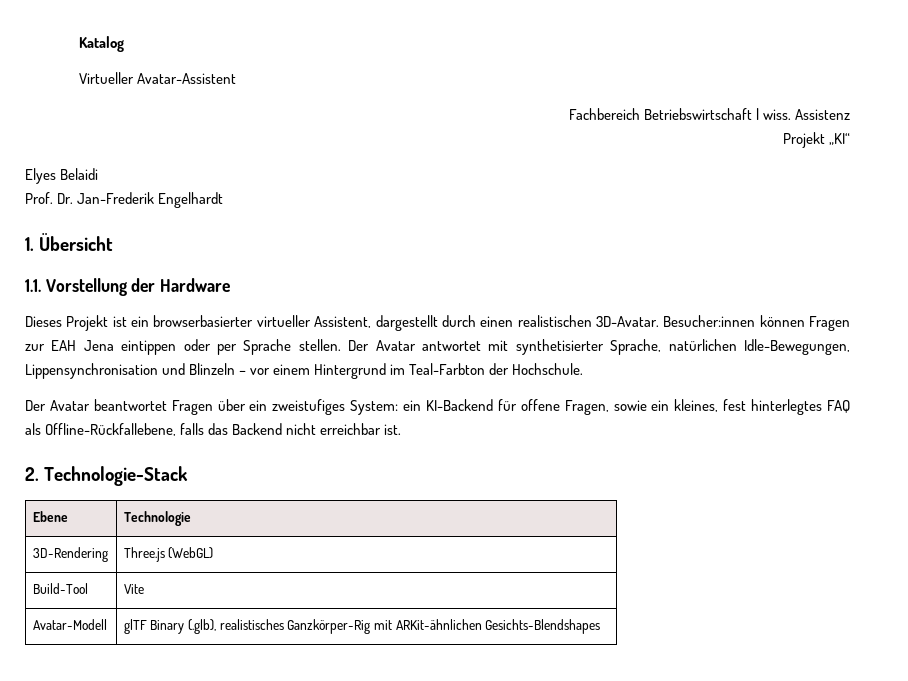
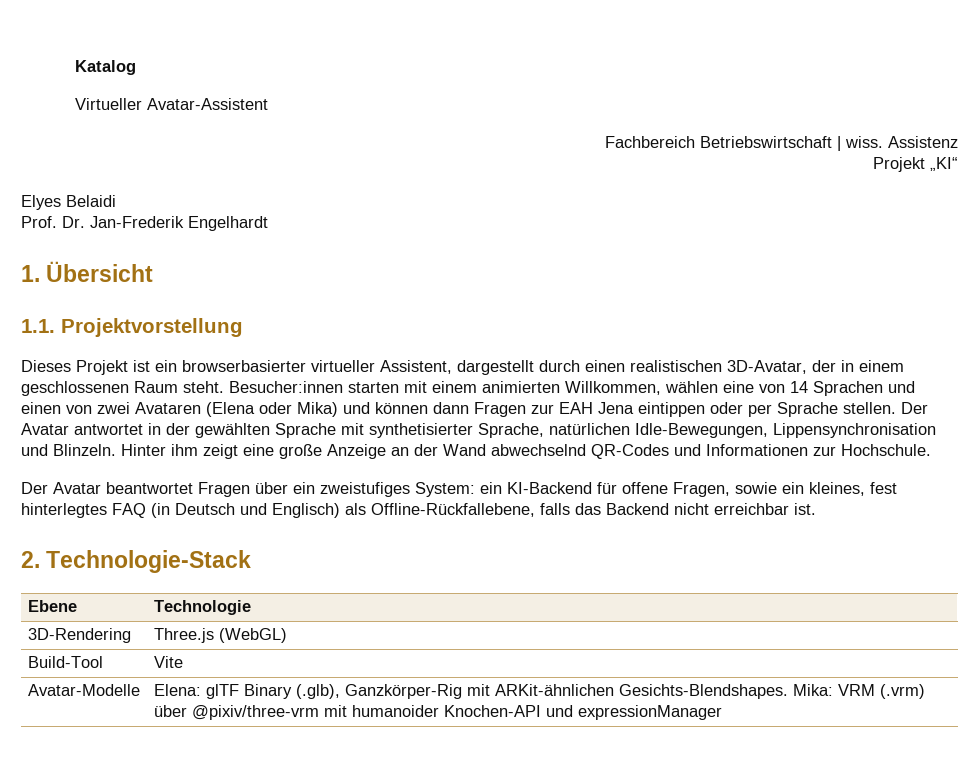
[45,278,231,296] Vorstellung der Hardware -> [61,318,243,337] Projektvorstellung
[595,315,805,327] 3D-Avatar. Besucher:innen können -> [727,360,904,374] [21,381,915,396] [21,402,469,417] 3D-Avatar, der in einem geschlossenen Raum steht. Besucher:innen starten mit einem animierten Willkommen, wählen eine von 14 Sprachen und einen von zwei Avataren (Elena oder Mika) und können dann
(481, 346) none -> [148,423,336,438] in der gewählten Sprache
[189,363,510,379] Blinzeln – vor einem Hintergrund im Teal-Farbton der -> [53,444,836,459] Blinzeln. Hinter ihm zeigt eine große Anzeige an der Wand abwechselnd QR-Codes und Informationen zur
(851, 406) none -> [151,503,340,518] (in Deutsch und Englisch)
[32,619,107,630] Avatar-Modell | -> [27,684,140,696] [153,684,201,696] Avatar-Modelle | Elena:
[219,619,284,630] realistisches -> (340, 691) none
[485,619,601,634] Gesichts-Blendshapes -> [618,684,925,699] [153,705,722,720] Gesichts-Blendshapes. Mika: VRM (.vrm) über @pixiv/three-vrm mit humanoider Knochen-API und expressionManager

